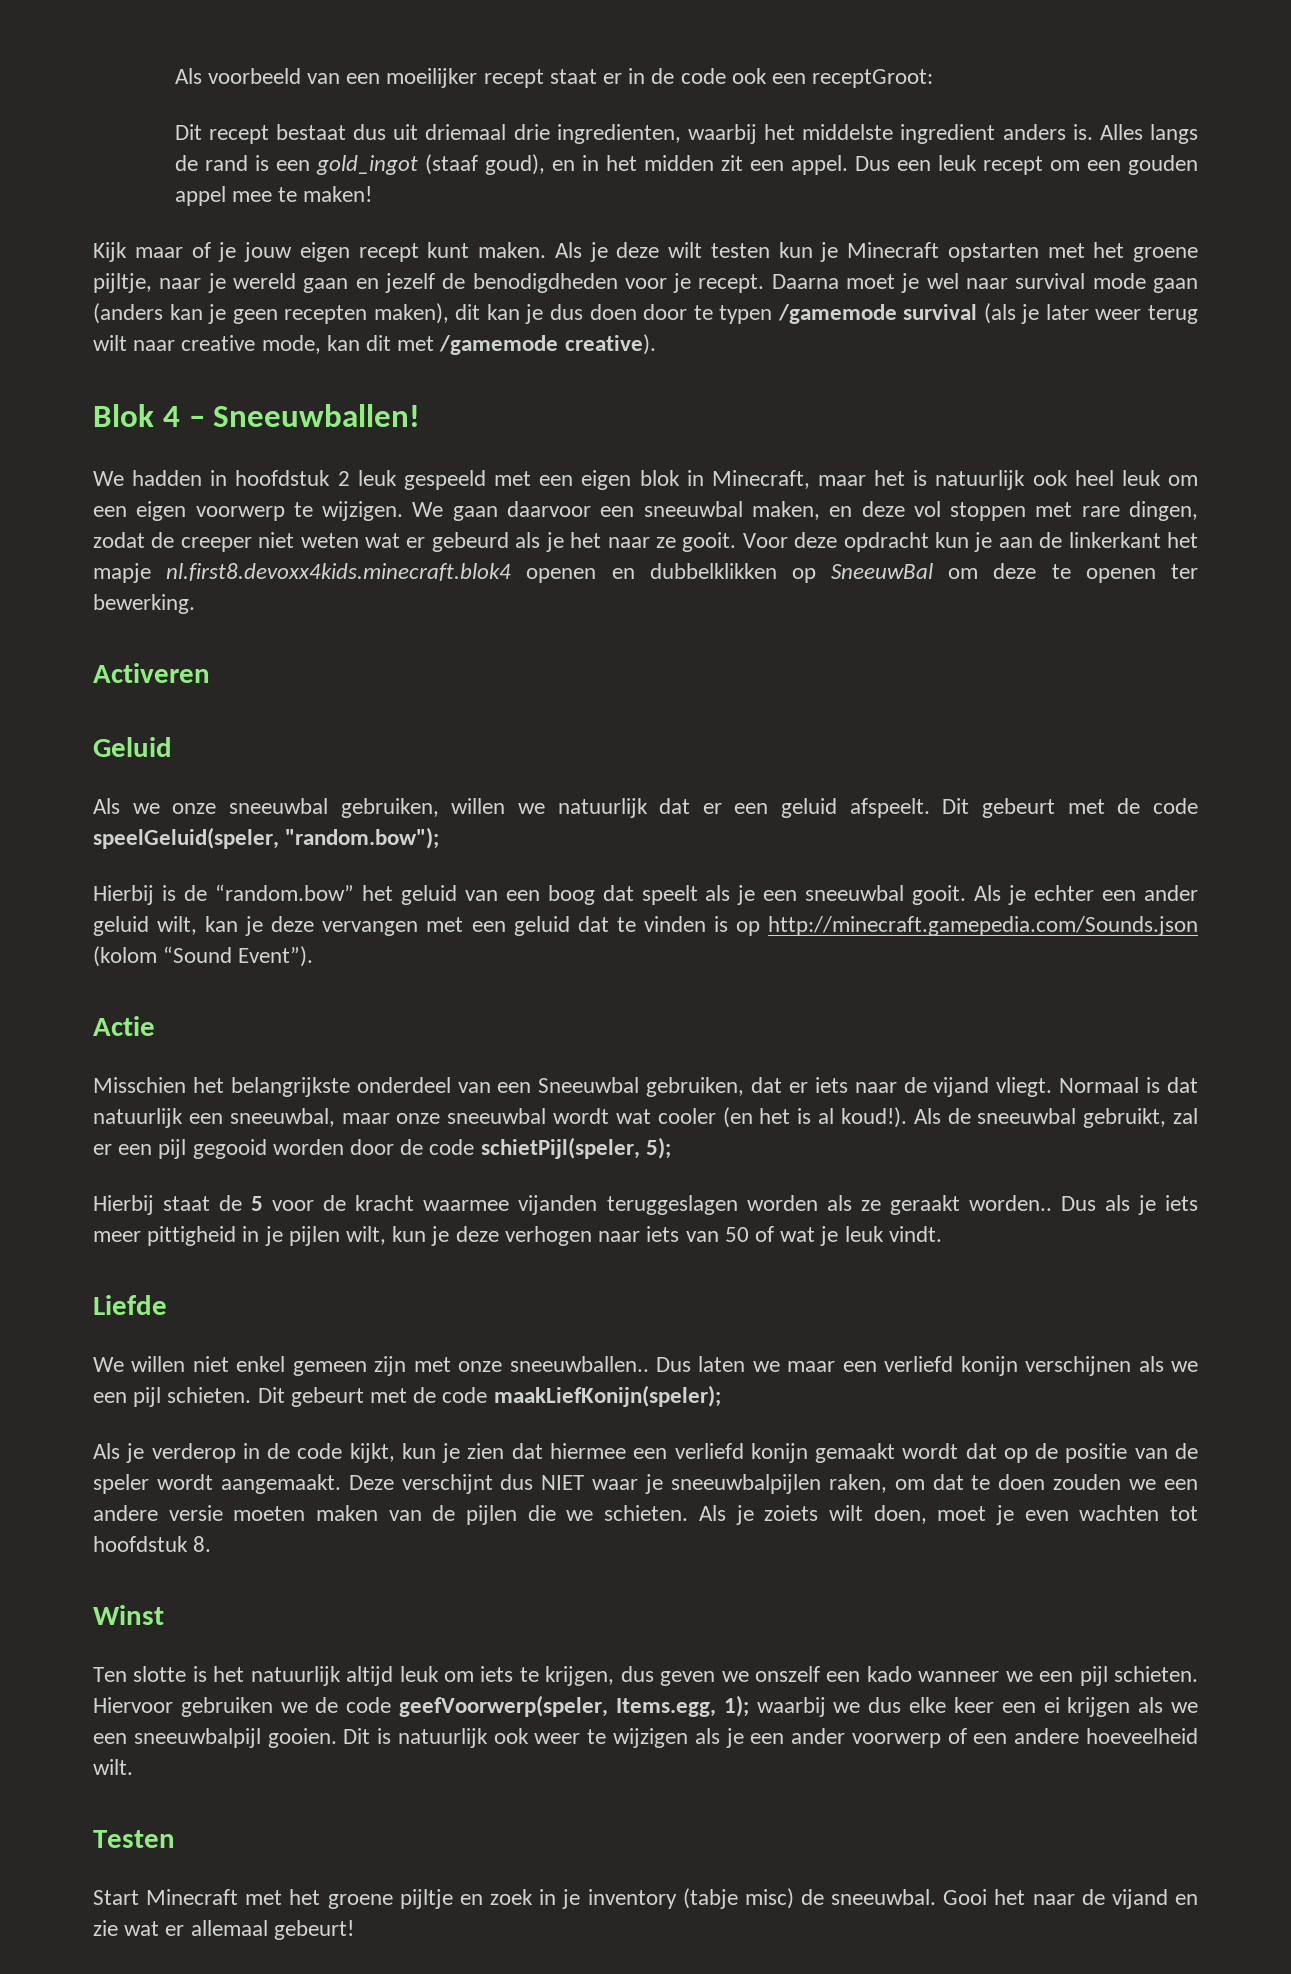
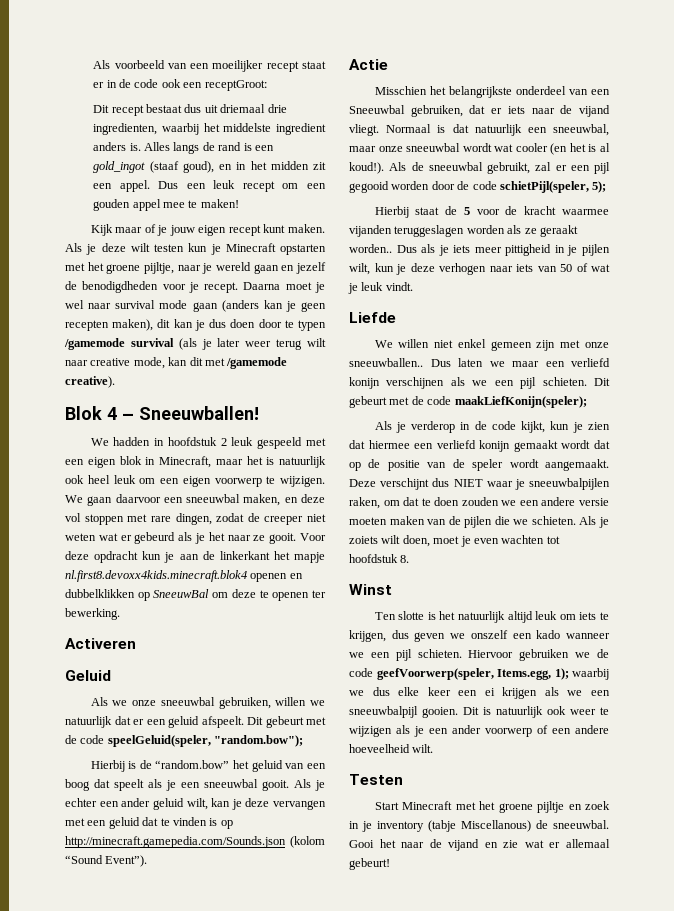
[744,1888,794,1909] misc) -> [461,820,531,832] Miscellanous)

